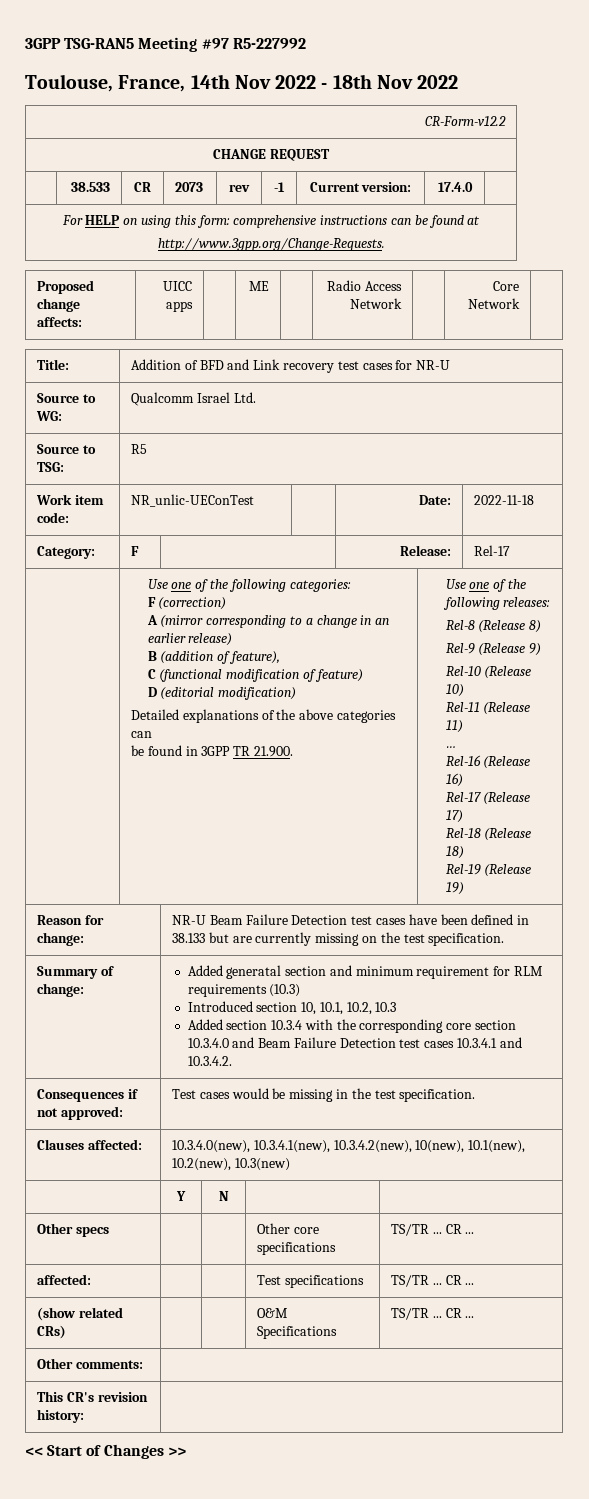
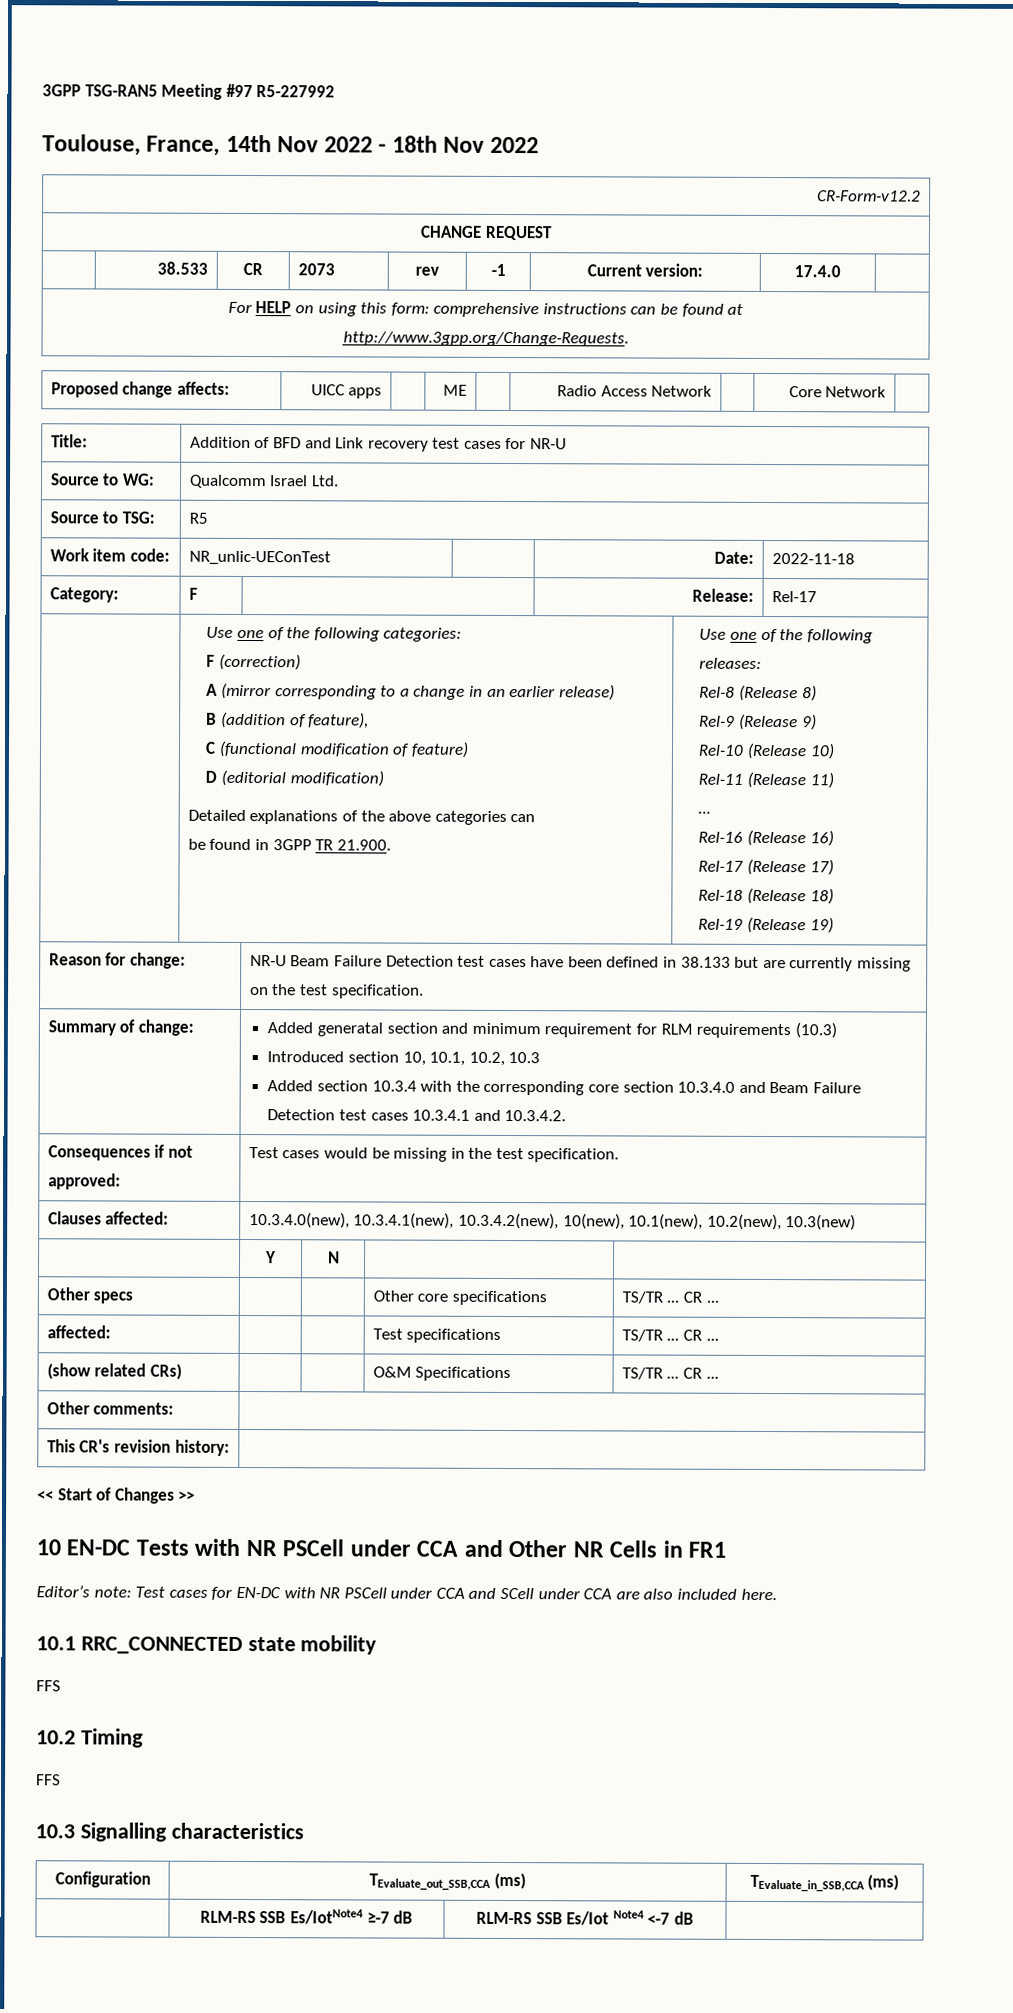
(186, 1451) none -> [36,1538,727,1558] [36,1585,777,1601] [36,1635,378,1655] [36,1680,61,1692] [36,1728,144,1748] [36,1774,61,1786] [35,1822,304,1842] [54,1871,151,1888] [369,1872,526,1890] [749,1874,900,1892] [199,1909,414,1925] [476,1910,694,1926] // 10 EN-DC Tests with NR PSCell under CCA and Other NR Cells in FR1 // Editor’s note: Test cases for EN-DC with NR PSCell under CCA and SCell under CCA are also included here. // 10.1 RRC_CONNECTED state mobility // FFS // 10.2 Timing // FFS // 10.3 Signalling characteristics // Configuration | TEvaluate_out_SSB,CCA (ms) | TEvaluate_in_SSB,CCA (ms) // | RLM-RS SSB Es/IotNote4 ≥-7 dB | RLM-RS SSB Es/Iot Note4 <-7 dB |

